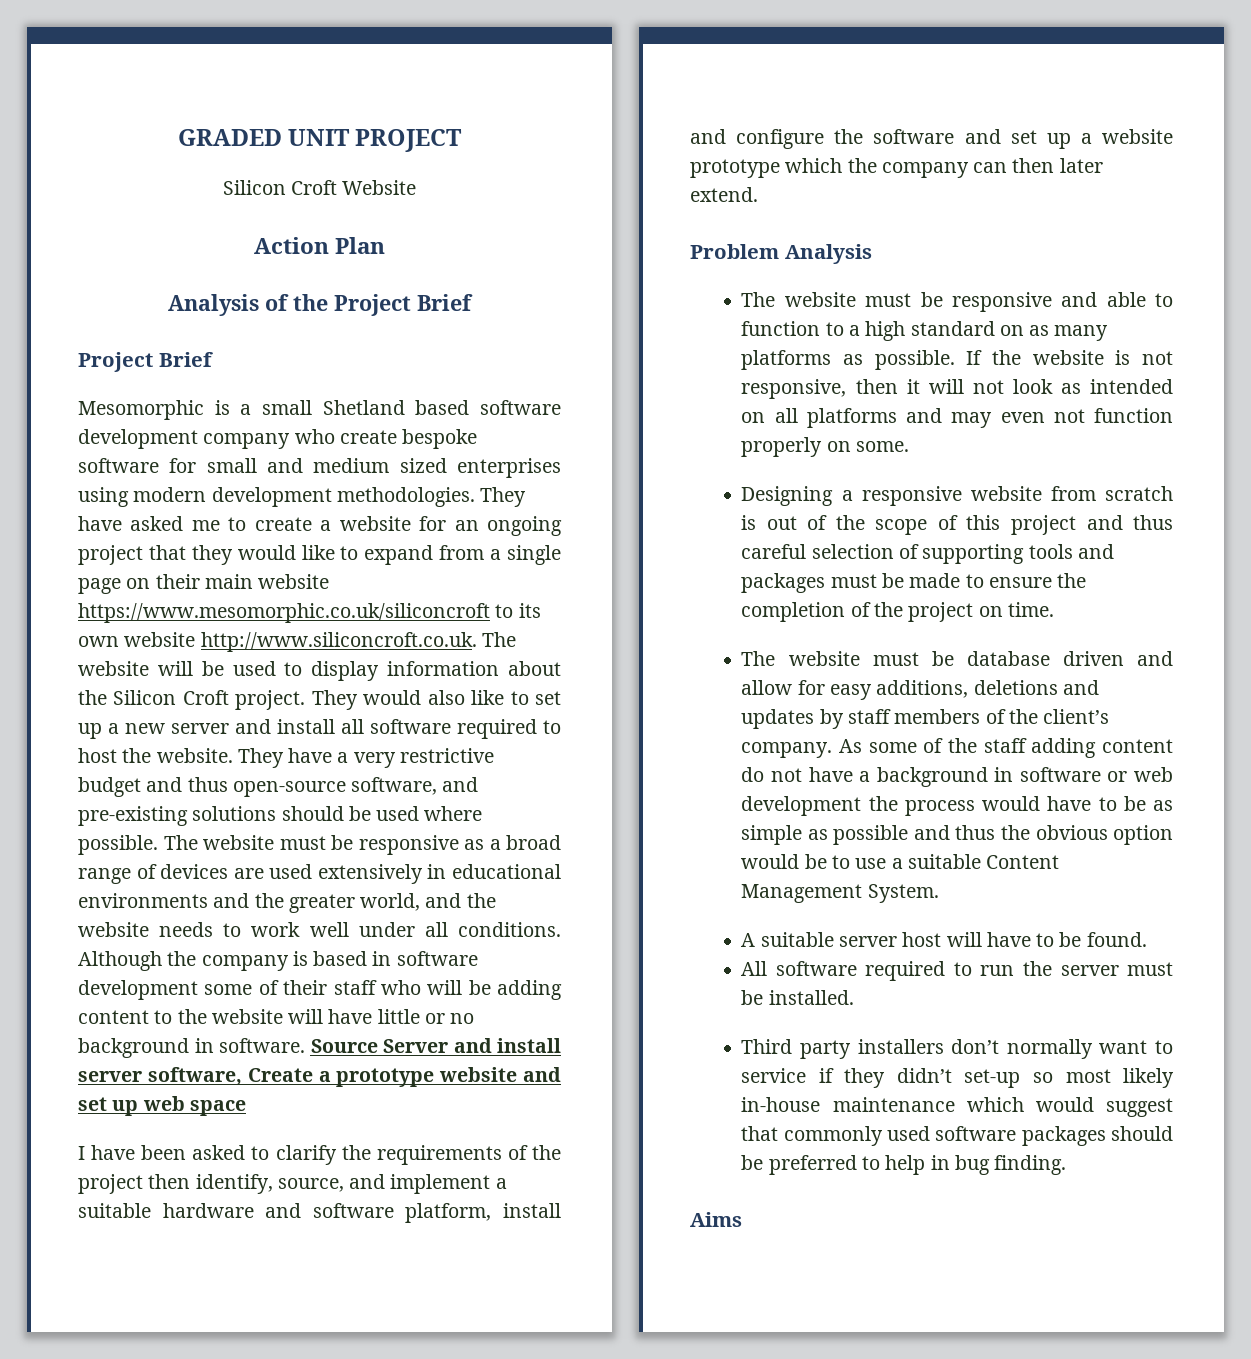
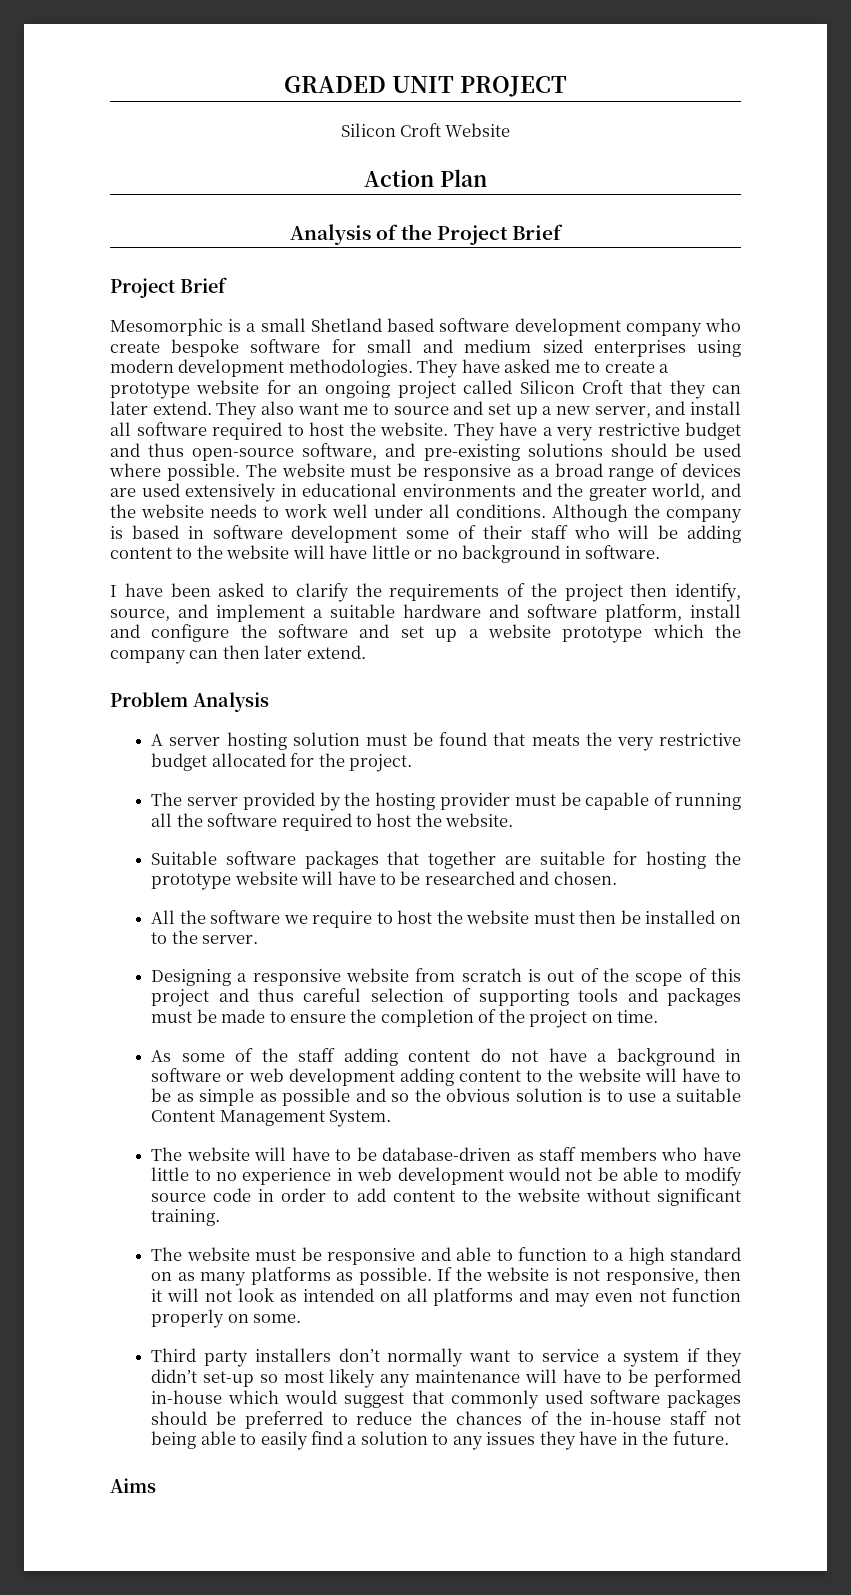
(332, 525) none -> [110,382,190,399] prototype
[148,545,562,565] [78,574,330,594] [78,603,541,623] [78,632,516,652] [78,661,561,681] [78,690,529,710] that they would like to expand from a single page on their main website https://www.mesomorphic.co.uk/siliconcroft to its own website http://www.siliconcroft.co.uk. The website will be used to display information about the Silicon Croft project. They would also like to -> [463,380,742,399] [110,401,484,420] called Silicon Croft that they can later extend. They also want me to source and
[171,723,229,734] server -> [594,406,651,418] server,
[310,1038,561,1053] [78,1067,561,1087] [78,1096,246,1116] Source Server and install server software, Create a prototype website and set up web space -> (661, 552) none
(872, 254) none -> [151,732,741,751] [151,753,412,772] [151,792,741,811] [151,813,514,831] [151,851,741,869] [151,871,617,890] [151,910,741,928] [151,930,259,944] [151,968,741,986] [151,988,741,1007] [151,1009,659,1028] [151,1048,741,1066] [151,1068,741,1086] [151,1088,741,1106] [151,1110,392,1127] [151,1147,741,1161] [151,1167,743,1186] [151,1188,741,1206] [151,1209,221,1226] // A server hosting solution must be found that meats the very restrictive budget allocated for the project. // The server provided by the hosting provider must be capable of running all the software required to host the website. // Suitable software packages that together are suitable for hosting the prototype website will have to be researched and chosen. // All the software we require to host the website must then be installed on to the server. // Designing a responsive website from scratch is out of the scope of this project and thus careful selection of supporting tools and packages must be made to ensure the completion of the project on time. // As some of the staff adding content do not have a background in software or web development adding content to the website will have to be as simple as possible and so the obvious solution is to use a suitable Content Management System. // The website will have to be database-driven as staff members who have little to no experience in web development would not be able to modify source code in order to add content to the website without significant training.
[741,486,1173,506] [741,515,1173,535] [741,544,1114,564] [741,573,1087,593] [741,602,1054,622] [741,651,1173,666] [741,680,1099,700] [741,709,1110,729] [741,738,1173,758] [741,767,1173,787] [741,796,1174,816] [741,825,1173,845] [741,854,1060,869] [741,884,939,903] [741,932,1147,947] [741,961,1173,981] [741,990,854,1005] // Designing a responsive website from scratch is out of the scope of this project and thus careful selection of supporting tools and packages must be made to ensure the completion of the project on time. // The website must be database driven and allow for easy additions, deletions and updates by staff members of the client’s company. As some of the staff adding content do not have a background in software or web development the process would have to be as simple as possible and thus the obvious option would be to use a suitable Content Management System. // A suitable server host will have to be found. // All software required to run the server must be installed. -> (302, 1318) none
(807, 1075) none -> [606,1350,680,1367] a system
[741,1097,955,1112] in-house maintenance -> [380,1369,741,1388] [151,1390,223,1404] any maintenance will have to be performed in-house
[885,1155,1067,1175] help in bug finding. -> [356,1411,741,1425] [151,1431,729,1450] reduce the chances of the in-house staff not being able to easily find a solution to any issues they have in the future.

